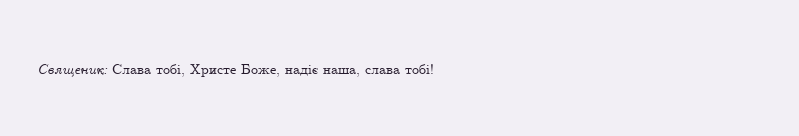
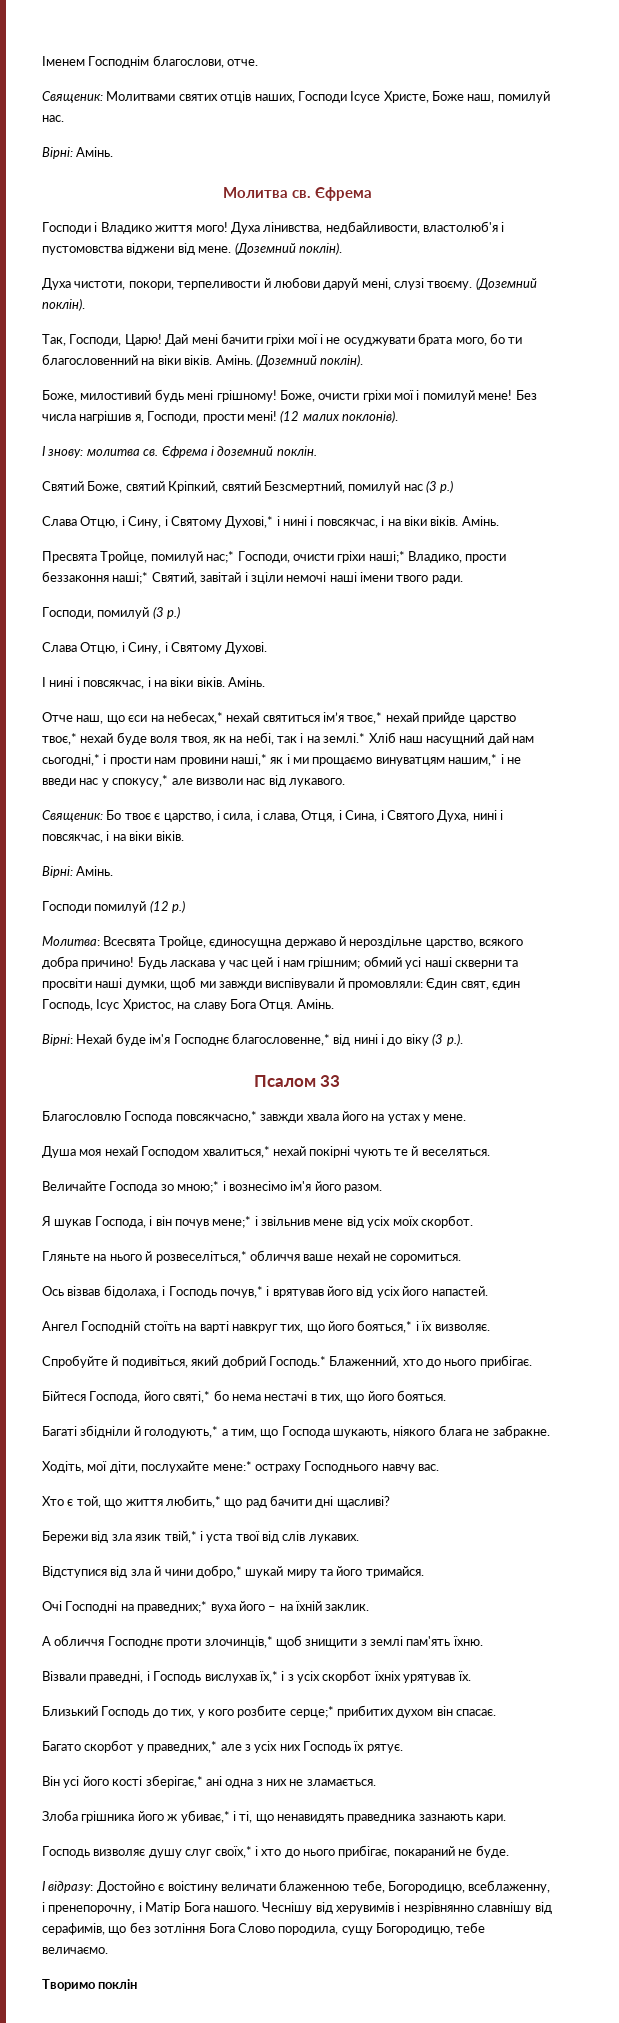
[37,64,434,77] Священик: Слава тобі, Христе Боже, надіє наша, слава тобі! -> [42,55,259,68] [42,91,550,103] [42,115,64,122] [42,147,114,159] [222,187,372,201] [42,221,505,234] [42,242,342,255] [42,277,537,290] [42,298,85,311] [42,333,523,346] [42,354,364,367] [42,389,537,402] [42,410,398,423] [42,446,317,458] [42,480,454,493] [42,516,499,528] [42,551,507,563] [42,571,463,584] [42,606,181,619] [42,642,268,654] [42,677,265,689] [42,711,516,724] [42,732,534,745] [42,754,521,766] [42,775,345,787] [42,810,503,822] [42,831,184,843] [42,866,114,878] [42,900,186,913] [42,936,523,948] [42,956,519,969] [42,977,521,990] [42,999,334,1011] [42,1033,463,1046] [253,1075,341,1087] [42,1111,467,1123] [42,1146,490,1158] [42,1181,382,1193] [41,1215,473,1228] [42,1250,462,1263] [42,1285,488,1298] [42,1320,490,1333] [42,1355,532,1368] [42,1390,447,1403] [42,1425,550,1438] [42,1461,439,1473] [42,1495,390,1508] [42,1531,359,1543] [42,1565,424,1578] [42,1601,370,1613] [42,1635,483,1648] [42,1670,471,1683] [42,1705,497,1718] [42,1740,403,1753] [42,1775,376,1788] [42,1810,507,1823] [42,1845,509,1858] [42,1880,551,1893] [42,1902,552,1914] [42,1922,486,1935] [42,1947,108,1954] [42,1979,138,1991] Іменем Господнім благослови, отче. // Священик: Молитвами святих отців наших, Господи Ісусе Христе, Боже наш, помилуй нас. // Вірні: Амінь. // Молитва св. Єфрема // Господи і Владико життя мого! Духа лінивства, недбайливости, властолюб'я і пустомовства віджени від мене. (Доземний поклін). // Духа чистоти, покори, терпеливости й любови даруй мені, слузі твоєму. (Доземний поклін). // Так, Господи, Царю! Дай мені бачити гріхи мої і не осуджувати брата мого, бо ти благословенний на віки віків. Амінь. (Доземний поклін). // Боже, милостивий будь мені грішному! Боже, очисти гріхи мої і помилуй мене! Без числа нагрішив я, Господи, прости мені! (12 малих поклонів). // І знову: молитва св. Єфрема і доземний поклін. // Святий Боже, святий Кріпкий, святий Безсмертний, помилуй нас (3 р.) // Слава Отцю, і Сину, і Святому Духові,* і нині і повсякчас, і на віки віків. Амінь. // Пресвята Тройце, помилуй нас;* Господи, очисти гріхи наші;* Владико, прости беззаконня наші;* Святий, завітай і зціли немочі наші імени твого ради. // Господи, помилуй (3 р.) // Слава Отцю, і Сину, і Святому Духові. // І нині і повсякчас, і на віки віків. Амінь. // Отче наш, що єси на небесах,* нехай святиться ім’я твоє,* нехай прийде царство твоє,* нехай буде воля твоя, як на небі, так і на землі.* Хліб наш насущний дай нам сьогодні,* і прости нам провини наші,* як і ми прощаємо винуватцям нашим,* і не введи нас у спокусу,* але визволи нас від лукавого. // Священик: Бо твоє є царство, і сила, і слава, Отця, і Сина, і Святого Духа, нині і повсякчас, і на віки віків. // Вірні: Амінь. // Господи помилуй (12 р.) // Молитва: Всесвята Тройце, єдиносущна державо й нероздільне царство, всякого добра причино! Будь ласкава у час цей і нам грішним; обмий усі наші скверни та просвіти наші думки, щоб ми завжди виспівували й промовляли: Єдин свят, єдин Господь, Ісус Христос, на славу Бога Отця. Амінь. // Вірні: Нехай буде ім'я Господнє благословенне,* від нині і до віку (3 р.). // Псалом 33 // Благословлю Господа повсякчасно,* завжди хвала його на устах у мене. // Душа моя нехай Господом хвалиться,* нехай покірні чують те й веселяться. // Величайте Господа зо мною;* і вознесімо ім'я його разом. // Я шукав Господа, і він почув мене;* і звільнив мене від усіх моїх скорбот. // Гляньте на нього й розвеселіться,* обличчя ваше нехай не соромиться. // Ось візвав бідолаха, і Господь почув,* і врятував його від усіх його напастей. // Ангел Господній стоїть на варті навкруг тих, що його бояться,* і їх визволяє. // Спробуйте й подивіться, який добрий Господь.* Блаженний, хто до нього прибігає. // Бійтеся Господа, його святі,* бо нема нестачі в тих, що його бояться. // Багаті збідніли й голодують,* а тим, що Господа шукають, ніякого блага не забракне. // Ходіть, мої діти, послухайте мене:* остраху Господнього навчу вас. // Хто є той, що життя любить,* що рад бачити дні щасливі? // Бережи від зла язик твій,* і уста твої від слів лукавих. // Відступися від зла й чини добро,* шукай миру та його тримайся. // Очі Господні на праведних;* вуха його – на їхній заклик. // А обличчя Господнє проти злочинців,* щоб знищити з землі пам'ять їхню. // Візвали праведні, і Господь вислухав їх,* і з усіх скорбот їхніх урятував їх. // Близький Господь до тих, у кого розбите серце;* прибитих духом він спасає. // Багато скорбот у праведних,* але з усіх них Господь їх рятує. // Він усі його кості зберігає,* ані одна з них не зламається. // Злоба грішника його ж убиває,* і ті, що ненавидять праведника зазнають кари. // Господь визволяє душу слуг своїх,* і хто до нього прибігає, покараний не буде. // І відразу: Достойно є воістину величати блаженною тебе, Богородицю, всеблаженну, і пренепорочну, і Матір Бога нашого. Чеснішу від херувимів і незрівнянно славнішу від серафимів, що без зотління Бога Слово породила, сущу Богородицю, тебе величаємо. // Творимо поклін

